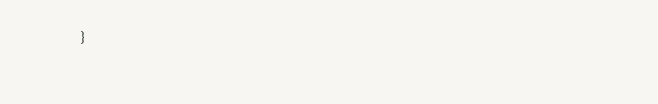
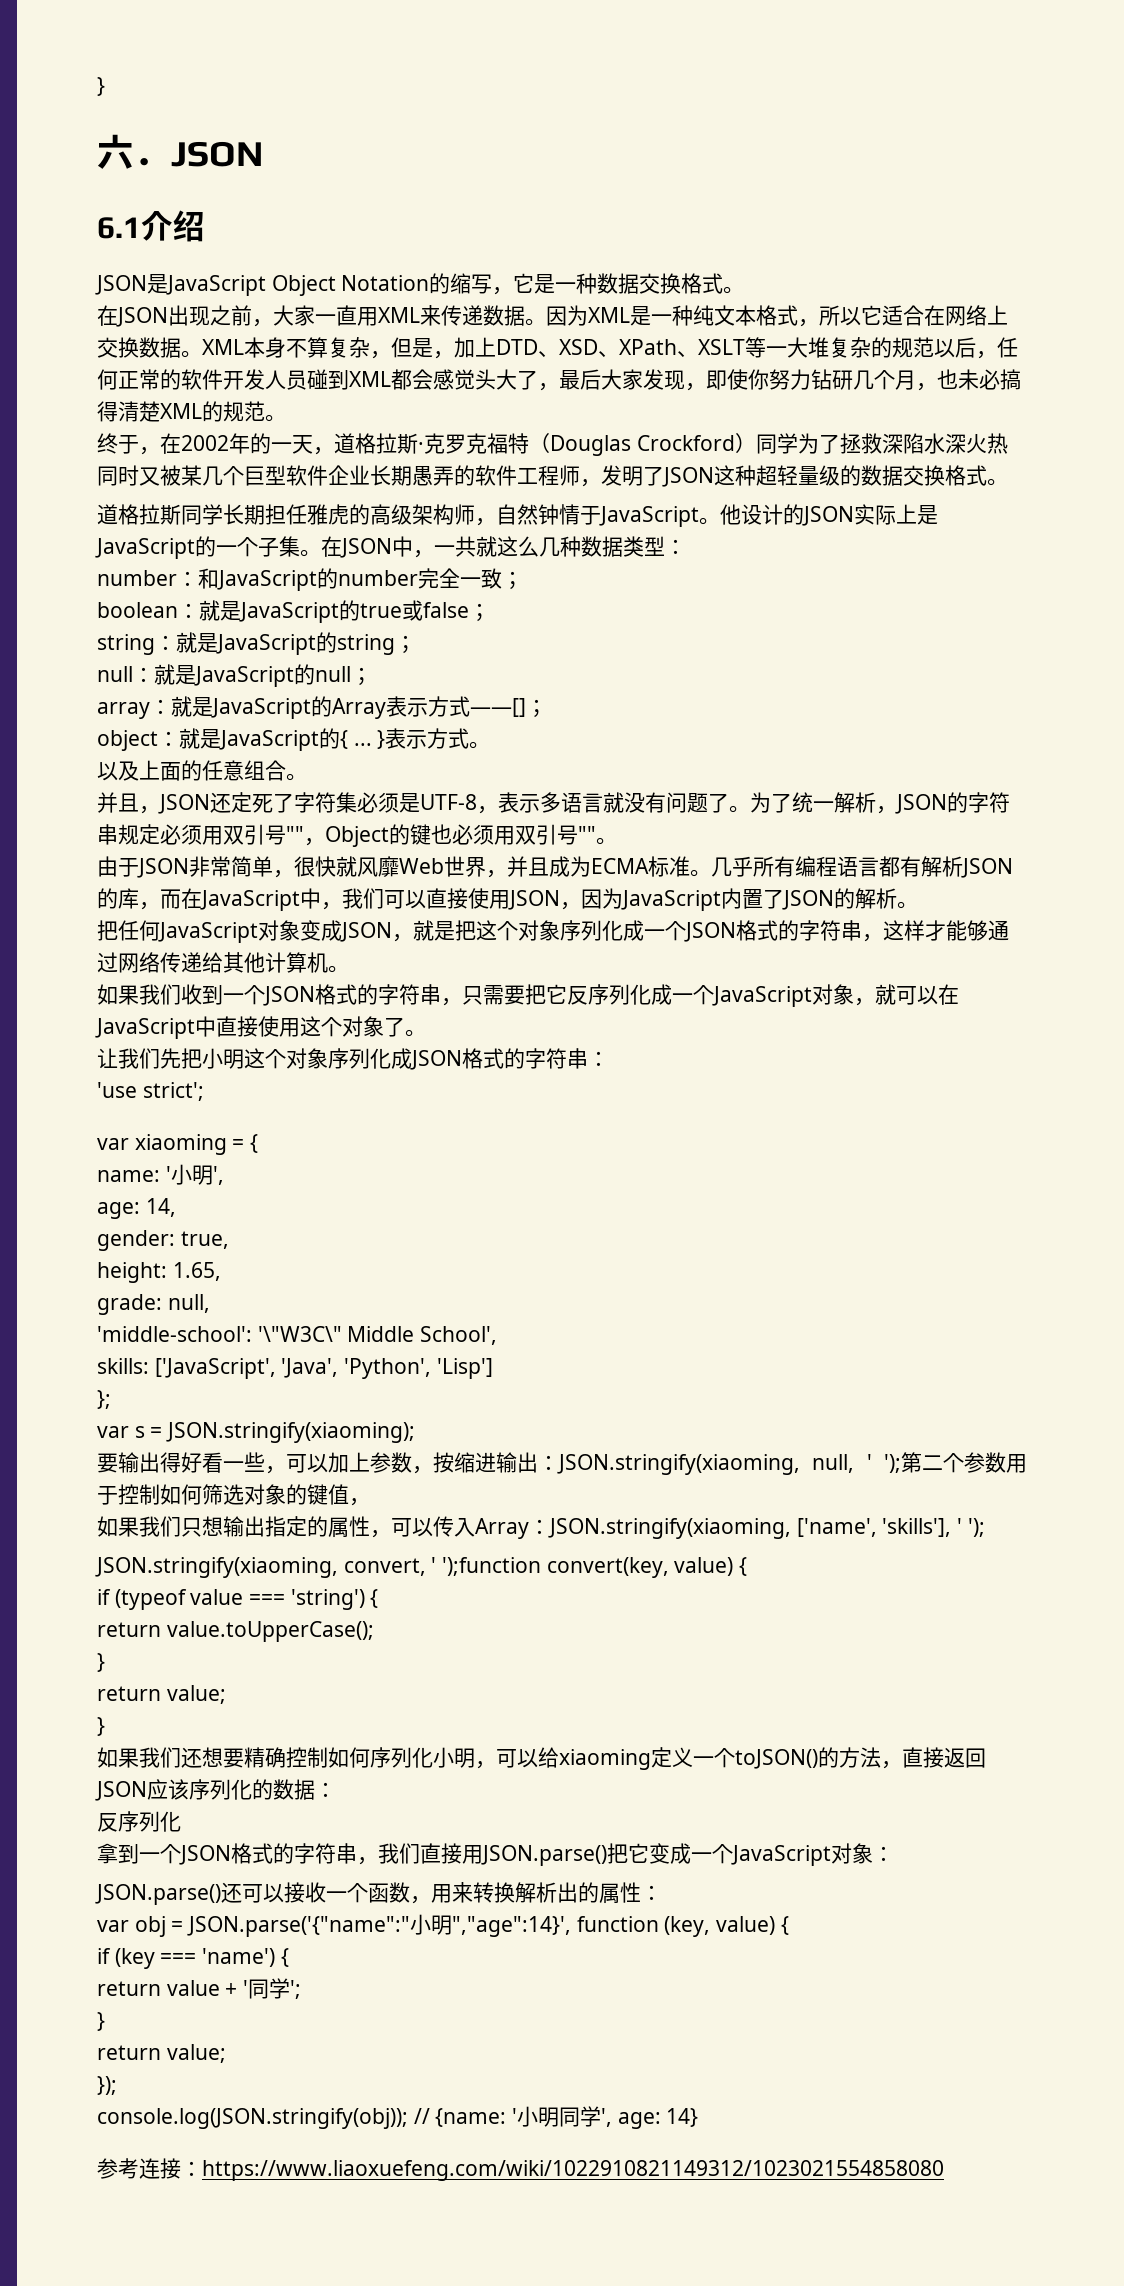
[80,31,86,44] } -> [97,77,105,96] [97,134,263,169] [97,210,205,242] [95,273,745,296] [97,305,1008,327] [97,337,1018,359] [97,369,1021,391] [97,401,286,422] [97,433,1008,456] [97,465,1008,487] [97,504,938,527] [95,536,686,559] [97,568,523,591] [97,600,490,623] [97,632,416,655] [97,664,372,687] [97,696,547,719] [97,728,491,751] [97,760,307,781] [97,792,1010,814] [97,824,617,847] [97,856,1013,878] [97,888,918,911] [97,920,1009,943] [97,952,349,973] [97,984,959,1007] [95,1016,426,1039] [97,1048,609,1070] [97,1082,204,1101] [97,1134,259,1155] [97,1164,224,1185] [97,1198,176,1219] [97,1230,229,1251] [97,1262,221,1283] [97,1294,210,1315] [97,1326,498,1345] [97,1358,493,1379] [97,1390,111,1409] [97,1422,416,1443] [97,1452,1027,1475] [97,1484,370,1506] [97,1516,985,1539] [95,1557,748,1578] [97,1589,379,1610] [97,1621,374,1642] [97,1653,105,1672] [97,1685,226,1704] [97,1717,105,1736] [97,1747,986,1770] [95,1779,336,1801] [97,1811,181,1832] [97,1843,894,1866] [95,1882,662,1905] [97,1914,789,1937] [97,1948,289,1969] [97,1978,302,1999] [97,2012,105,2031] [97,2044,226,2063] [97,2076,117,2095] [97,2106,699,2129] [97,2158,944,2181] } // 六．JSON // 6.1介绍 // JSON是JavaScript Object Notation的缩写，它是一种数据交换格式。 // 在JSON出现之前，大家一直用XML来传递数据。因为XML是一种纯文本格式，所以它适合在网络上交换数据。XML本身不算复杂，但是，加上DTD、XSD、XPath、XSLT等一大堆复杂的规范以后，任何正常的软件开发人员碰到XML都会感觉头大了，最后大家发现，即使你努力钻研几个月，也未必搞得清楚XML的规范。 // 终于，在2002年的一天，道格拉斯·克罗克福特（Douglas Crockford）同学为了拯救深陷水深火热同时又被某几个巨型软件企业长期愚弄的软件工程师，发明了JSON这种超轻量级的数据交换格式。 // 道格拉斯同学长期担任雅虎的高级架构师，自然钟情于JavaScript。他设计的JSON实际上是JavaScript的一个子集。在JSON中，一共就这么几种数据类型： // number：和JavaScript的number完全一致； // boolean：就是JavaScript的true或false； // string：就是JavaScript的string； // null：就是JavaScript的null； // array：就是JavaScript的Array表示方式——[]； // object：就是JavaScript的{ ... }表示方式。 // 以及上面的任意组合。 // 并且，JSON还定死了字符集必须是UTF-8，表示多语言就没有问题了。为了统一解析，JSON的字符串规定必须用双引号""，Object的键也必须用双引号""。 // 由于JSON非常简单，很快就风靡Web世界，并且成为ECMA标准。几乎所有编程语言都有解析JSON的库，而在JavaScript中，我们可以直接使用JSON，因为JavaScript内置了JSON的解析。 // 把任何JavaScript对象变成JSON，就是把这个对象序列化成一个JSON格式的字符串，这样才能够通过网络传递给其他计算机。 // 如果我们收到一个JSON格式的字符串，只需要把它反序列化成一个JavaScript对象，就可以在JavaScript中直接使用这个对象了。 // 让我们先把小明这个对象序列化成JSON格式的字符串： // 'use strict'; // var xiaoming = { // name: '小明', // age: 14, // gender: true, // height: 1.65, // grade: null, // 'middle-school': '\"W3C\" Middle School', // skills: ['JavaScript', 'Java', 'Python', 'Lisp'] // }; // var s = JSON.stringify(xiaoming); // 要输出得好看一些，可以加上参数，按缩进输出：JSON.stringify(xiaoming, null, ' ');第二个参数用于控制如何筛选对象的键值， // 如果我们只想输出指定的属性，可以传入Array：JSON.stringify(xiaoming, ['name', 'skills'], ' '); // JSON.stringify(xiaoming, convert, ' ');function convert(key, value) { // if (typeof value === 'string') { // return value.toUpperCase(); // } // return value; // } // 如果我们还想要精确控制如何序列化小明，可以给xiaoming定义一个toJSON()的方法，直接返回JSON应该序列化的数据： // 反序列化 // 拿到一个JSON格式的字符串，我们直接用JSON.parse()把它变成一个JavaScript对象： // JSON.parse()还可以接收一个函数，用来转换解析出的属性： // var obj = JSON.parse('{"name":"小明","age":14}', function (key, value) { // if (key === 'name') { // return value + '同学'; // } // return value; // }); // console.log(JSON.stringify(obj)); // {name: '小明同学', age: 14} // 参考连接：https://www.liaoxuefeng.com/wiki/1022910821149312/1023021554858080

